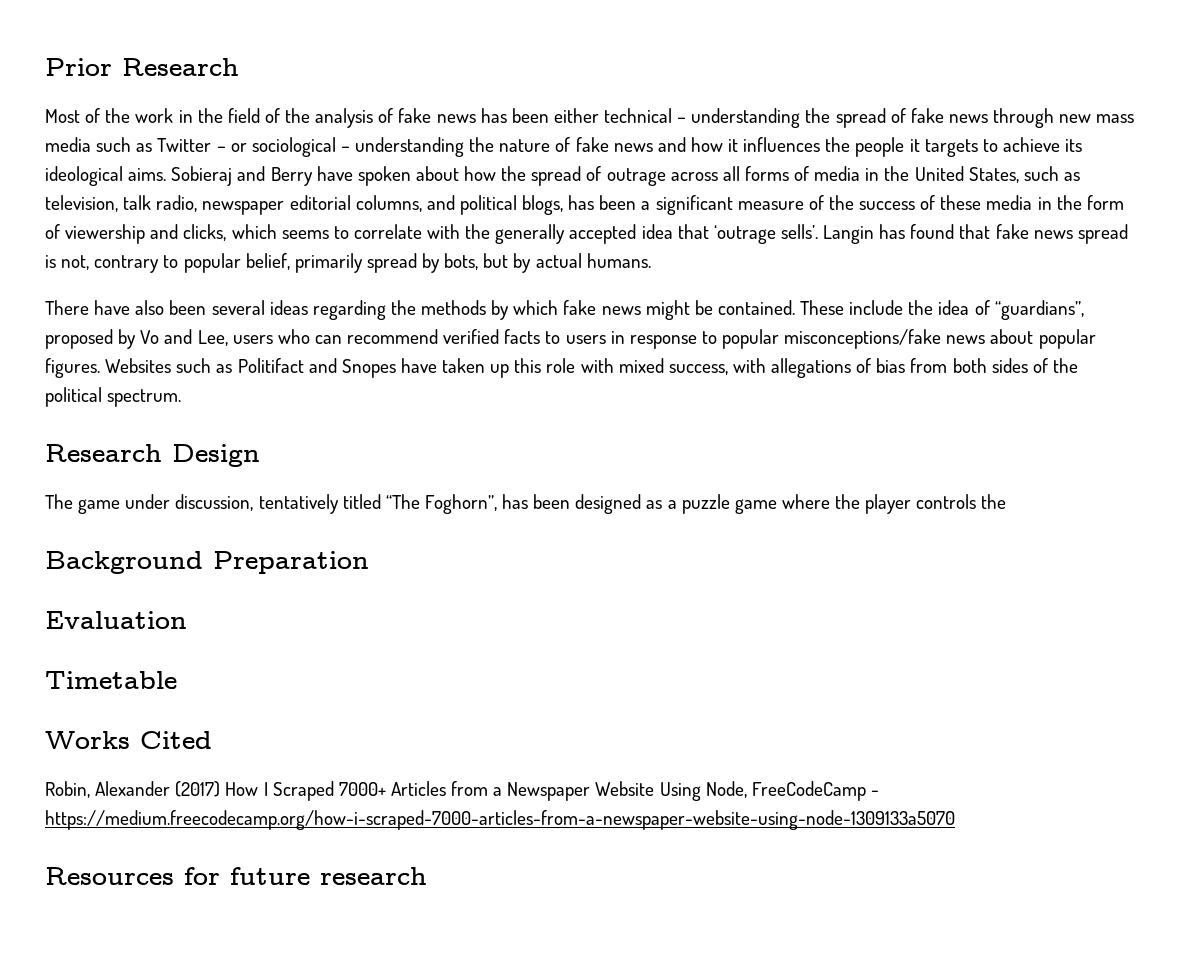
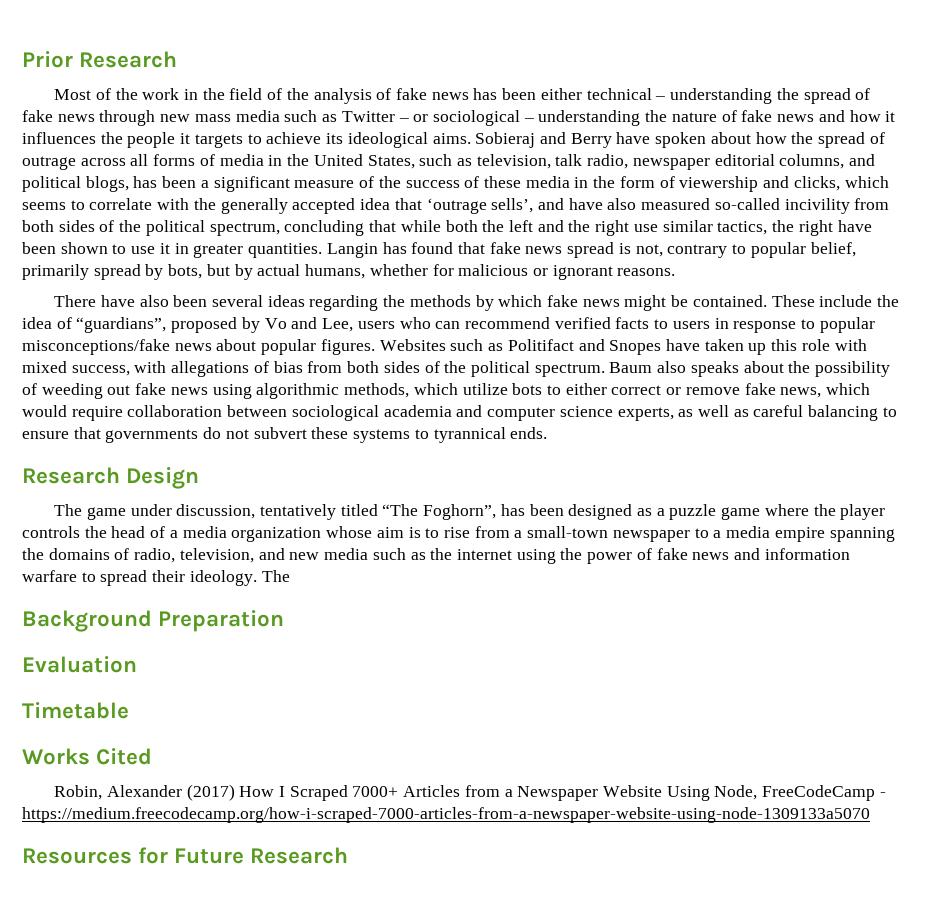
[780,224,818,239] sells’. -> [491,198,890,214] [22,220,872,236] [22,242,323,258] sells’, and have also measured so-called incivility from both sides of the political spectrum, concluding that while both the left and the right use similar tactics, the right have been shown to use it in greater quantities.
[586,253,651,268] humans. -> [305,264,676,280] humans, whether for malicious or ignorant reasons.
(182, 398) none -> [609,361,891,377] [22,383,871,399] [22,405,897,421] [22,427,548,443] Baum also speaks about the possibility of weeding out fake news using algorithmic methods, which utilize bots to either correct or remove fake news, which would require collaboration between sociological academia and computer science experts, as well as careful balancing to ensure that governments do not subvert these systems to tyrannical ends.
(1007, 501) none -> [111,526,895,542] [22,548,850,564] [22,570,290,586] head of a media organization whose aim is to rise from a small-town newspaper to a media empire spanning the domains of radio, television, and new media such as the internet using the power of fake news and information warfare to spread their ideology. The
[230,867,427,885] future research -> [174,847,349,864] Future Research

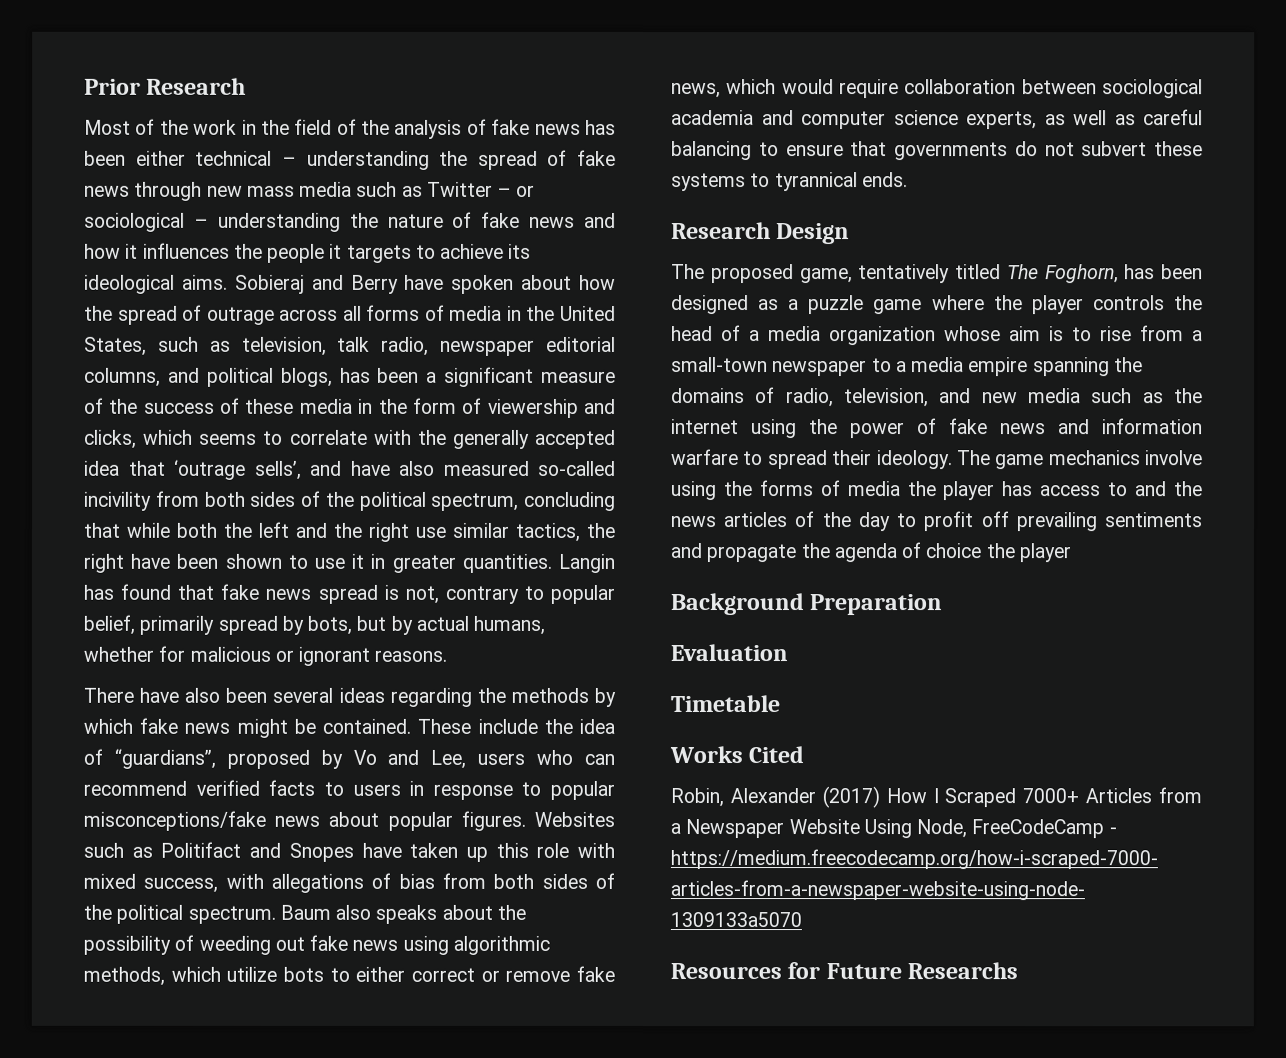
[86,504,497,520] game under discussion, tentatively titled “The Foghorn”, -> [710,264,1119,284] proposed game, tentatively titled The Foghorn,
(290, 576) none -> [995,450,1203,470] [671,480,1203,501] [671,511,1203,532] [670,542,1071,563] game mechanics involve using the forms of media the player has access to and the news articles of the day to profit off prevailing sentiments and propagate the agenda of choice the player
[250,847,349,864] Research -> [907,962,1019,980] Researchs

